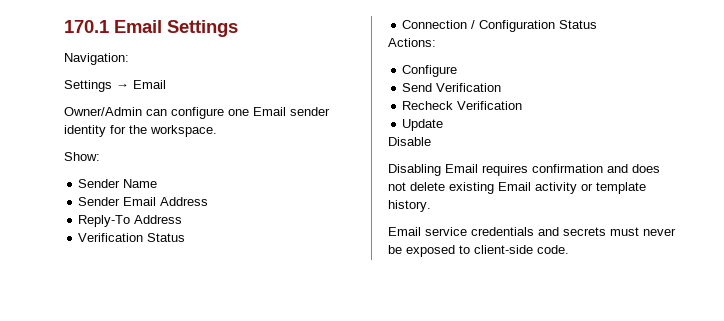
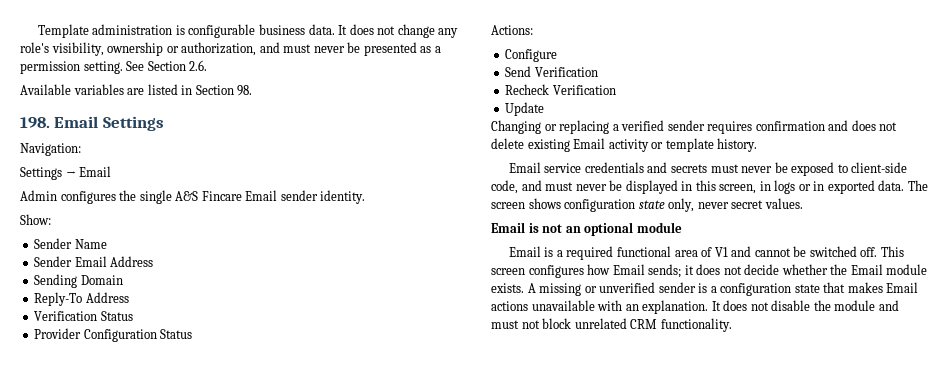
[64,20,109,33] 170.1 -> [37,24,459,38] [20,42,441,56] [20,60,208,74] [20,84,253,96] [20,117,50,128] Template administration is configurable business data. It does not change any role's visibility, ownership or authorization, and must never be presented as a permission setting. See Section 2.6. // Available variables are listed in Section 98. // 198.
[64,107,330,119] [64,125,217,137] Owner/Admin can configure one Email sender identity for the workspace. -> [20,190,366,204] Admin configures the single A&S Fincare Email sender identity.
(209, 201) none -> [34,274,123,288] // Sending Domain
[402,20,476,29] Connection / -> [34,328,82,339] Provider
[388,137,431,146] [388,164,478,176] Disable // Disabling Email -> [491,120,705,134] Changing or replacing a verified sender
[537,245,569,254] code. -> [491,180,928,194] [491,198,803,212] [491,222,682,236] [508,246,904,260] [491,264,928,278] [491,282,919,296] [491,300,899,314] [491,318,732,332] code, and must never be displayed in this screen, in logs or in exported data. The screen shows configuration state only, never secret values. // Email is not an optional module // Email is a required functional area of V1 and cannot be switched off. This screen configures how Email sends; it does not decide whether the Email module exists. A missing or unverified sender is a configuration state that makes Email actions unavailable with an explanation. It does not disable the module and must not block unrelated CRM functionality.

